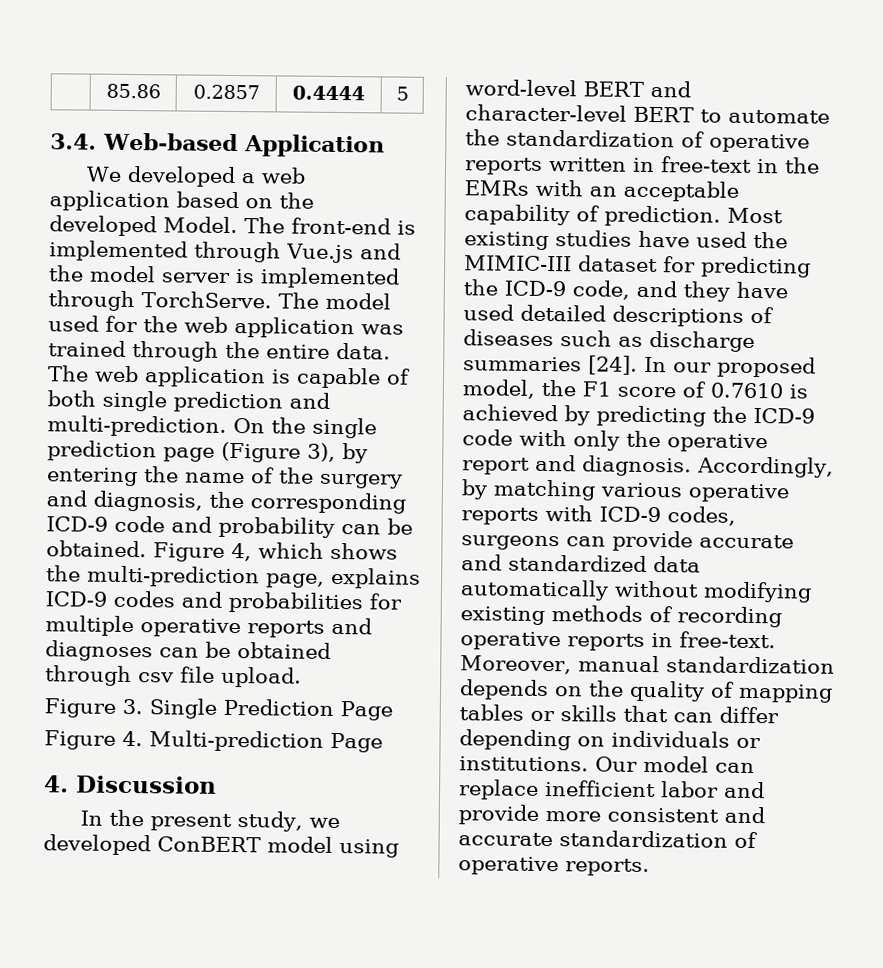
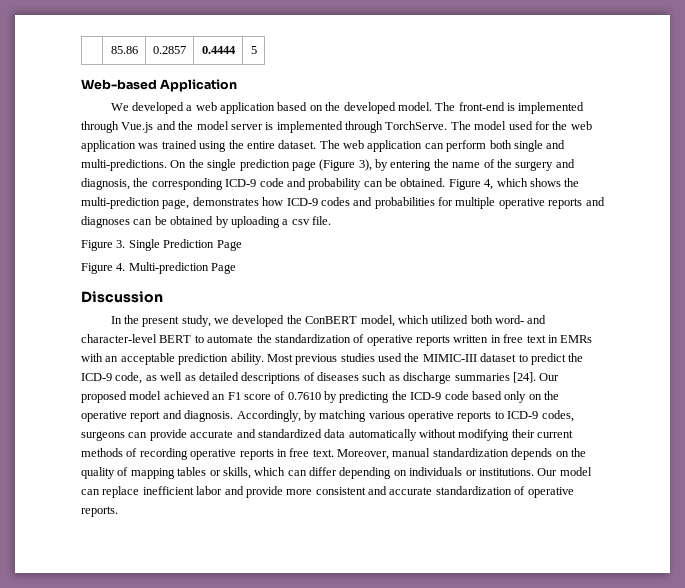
[50,133,97,150] 3.4. -> (257, 50) none
[163,216,238,234] Model. -> [397,102,432,111] model.
[132,341,219,362] through -> [199,141,227,152] using
[336,342,391,360] data. -> [278,140,317,149] dataset.
[271,367,411,389] [47,390,330,413] [47,415,227,437] is capable of both single prediction and multi-prediction. -> [424,140,566,152] [81,159,167,171] can perform both single and multi-predictions.
[330,567,421,589] explains -> [192,197,284,206] demonstrates how
[45,665,302,688] through csv file upload. -> [215,216,331,228] by uploading a csv file.
[44,775,69,793] 4. -> (237, 268) none
[157,836,399,858] [465,79,644,97] ConBERT model using word-level BERT -> [286,315,525,327] the ConBERT model, which utilized both word-
[661,156,820,174] free-text in the -> [503,334,558,343] free text in
[464,204,783,227] [464,230,690,251] capability of prediction. Most existing studies have -> [178,353,375,365] prediction ability. Most previous studies
[663,256,811,278] for predicting -> [518,353,566,365] to predict
[636,280,788,302] [463,304,514,321] and they have used -> [145,372,196,381] as well as
[644,356,816,378] [462,379,577,399] In our proposed model, the -> [539,373,560,381] [81,391,226,403] Our proposed model achieved an
[789,384,808,399] [462,404,558,422] is achieved -> (321, 396) none
[519,429,620,451] with only -> [471,391,542,403] based only on
[545,505,593,522] with -> [494,411,504,419] to
[460,606,545,625] existing -> [511,429,574,438] their current
[679,631,776,649] free-text. -> [289,448,334,457] free text.
[560,705,668,723] skills that -> [222,467,286,479] skills, which

